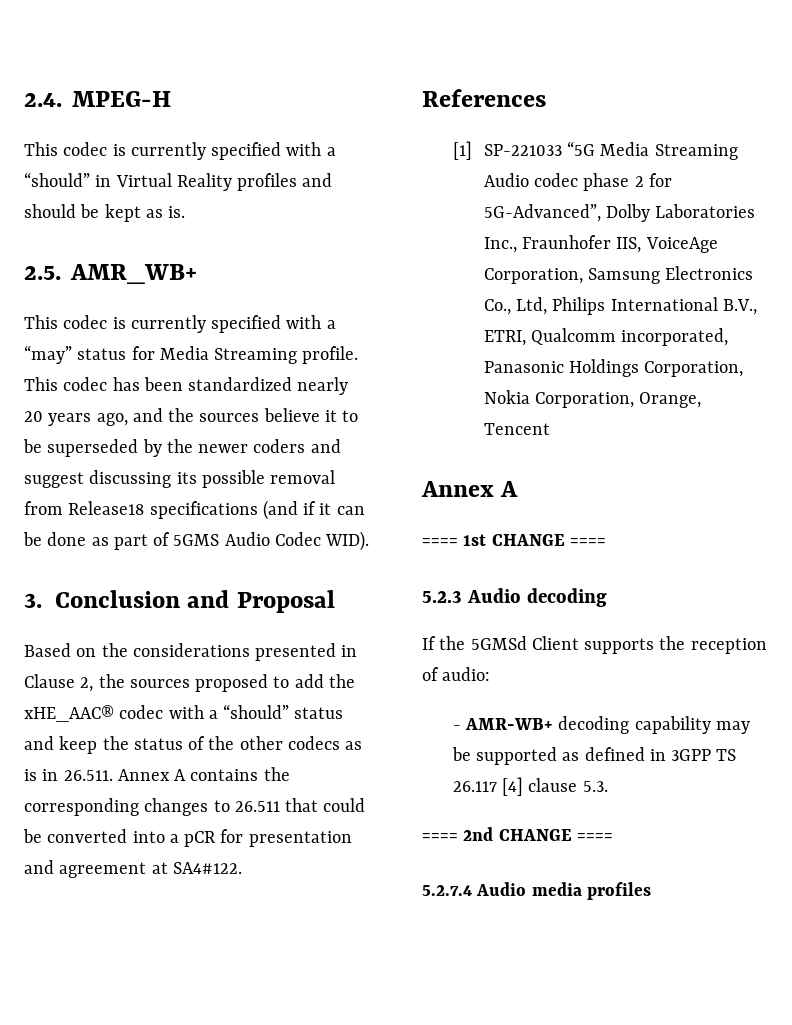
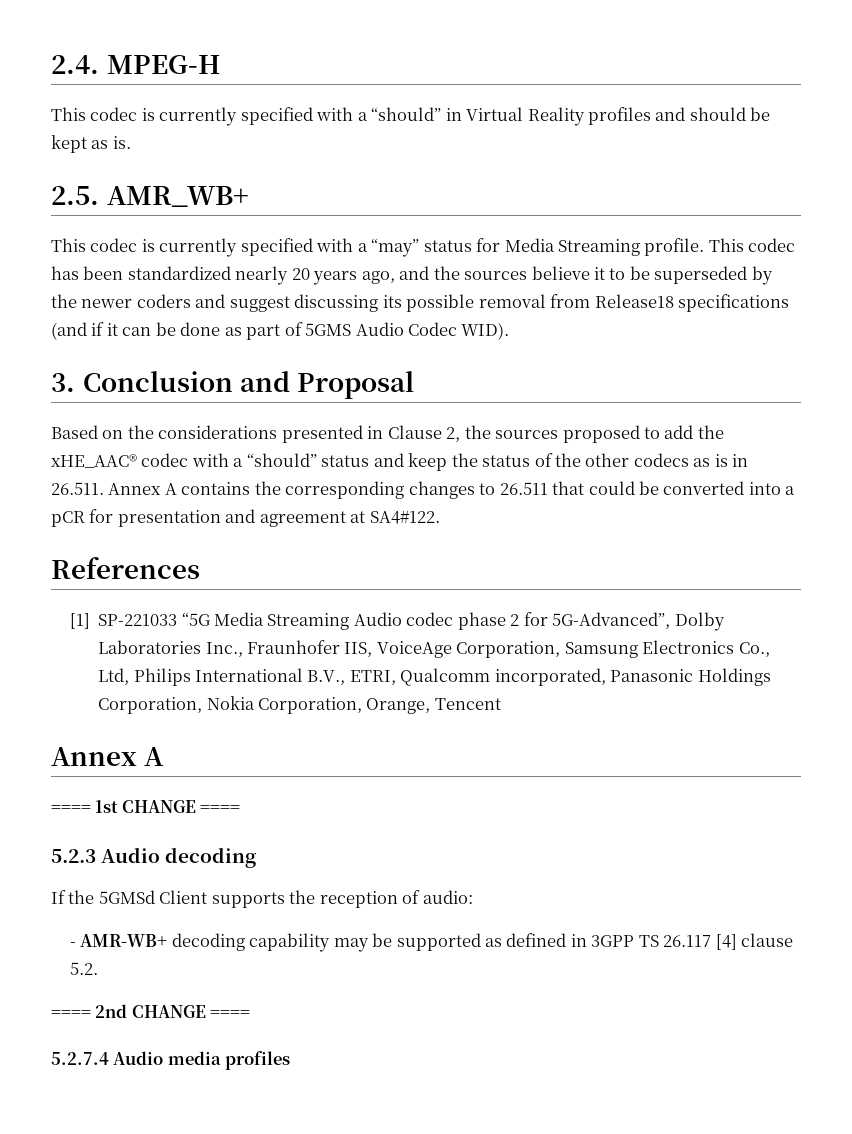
[582,781,608,792] 5.3. -> [69,962,98,975] 5.2.

